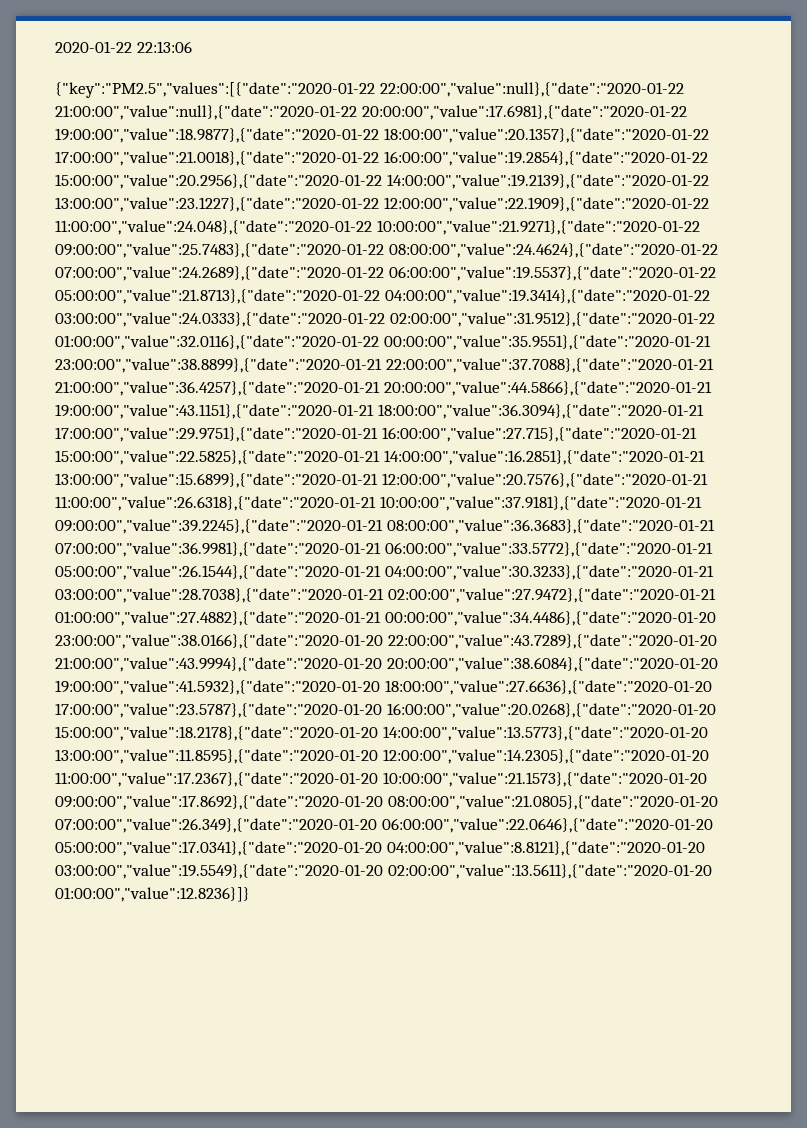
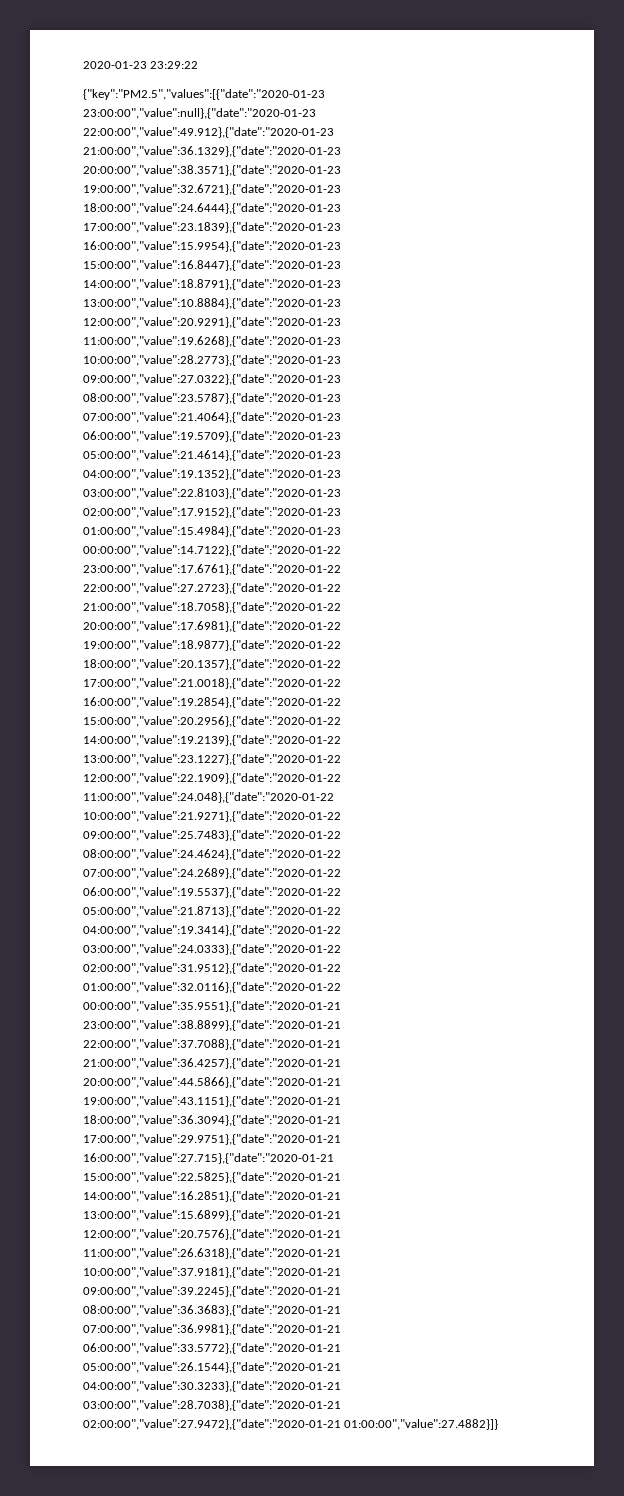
[55,41,192,53] [55,82,684,98] [55,105,357,120] 2020-01-22 22:13:06 // {"key":"PM2.5","values":[{"date":"2020-01-22 22:00:00","value":null},{"date":"2020-01-22 21:00:00","value":null},{"date":"2020-01-22 -> [83,61,199,69] [83,89,325,100] [83,108,316,119] [83,127,334,138] [83,146,341,157] [83,165,341,176] [83,184,341,195] [83,203,341,214] [83,222,341,233] [83,241,341,252] [83,260,341,271] [83,279,341,290] [83,298,341,309] [83,317,341,328] [83,336,341,347] [83,355,341,366] [83,374,341,385] [83,393,341,404] [83,412,341,423] [83,431,341,442] [83,450,341,461] [83,469,341,480] [83,488,341,499] [83,507,341,518] [83,526,341,537] [83,545,341,556] [83,564,341,575] [83,583,341,594] [83,602,341,613] 2020-01-23 23:29:22 // {"key":"PM2.5","values":[{"date":"2020-01-23 23:00:00","value":null},{"date":"2020-01-23 22:00:00","value":49.912},{"date":"2020-01-23 21:00:00","value":36.1329},{"date":"2020-01-23 20:00:00","value":38.3571},{"date":"2020-01-23 19:00:00","value":32.6721},{"date":"2020-01-23 18:00:00","value":24.6444},{"date":"2020-01-23 17:00:00","value":23.1839},{"date":"2020-01-23 16:00:00","value":15.9954},{"date":"2020-01-23 15:00:00","value":16.8447},{"date":"2020-01-23 14:00:00","value":18.8791},{"date":"2020-01-23 13:00:00","value":10.8884},{"date":"2020-01-23 12:00:00","value":20.9291},{"date":"2020-01-23 11:00:00","value":19.6268},{"date":"2020-01-23 10:00:00","value":28.2773},{"date":"2020-01-23 09:00:00","value":27.0322},{"date":"2020-01-23 08:00:00","value":23.5787},{"date":"2020-01-23 07:00:00","value":21.4064},{"date":"2020-01-23 06:00:00","value":19.5709},{"date":"2020-01-23 05:00:00","value":21.4614},{"date":"2020-01-23 04:00:00","value":19.1352},{"date":"2020-01-23 03:00:00","value":22.8103},{"date":"2020-01-23 02:00:00","value":17.9152},{"date":"2020-01-23 01:00:00","value":15.4984},{"date":"2020-01-23 00:00:00","value":14.7122},{"date":"2020-01-22 23:00:00","value":17.6761},{"date":"2020-01-22 22:00:00","value":27.2723},{"date":"2020-01-22 21:00:00","value":18.7058},{"date":"2020-01-22
[55,611,716,626] [55,634,717,649] [55,657,718,672] [55,680,712,695] [55,703,716,718] [55,726,708,741] [55,749,709,764] [55,772,707,787] [55,795,718,810] [55,818,713,833] [55,841,705,856] [55,864,712,879] [55,887,250,902] 01:00:00","value":27.4882},{"date":"2020-01-21 00:00:00","value":34.4486},{"date":"2020-01-20 23:00:00","value":38.0166},{"date":"2020-01-20 22:00:00","value":43.7289},{"date":"2020-01-20 21:00:00","value":43.9994},{"date":"2020-01-20 20:00:00","value":38.6084},{"date":"2020-01-20 19:00:00","value":41.5932},{"date":"2020-01-20 18:00:00","value":27.6636},{"date":"2020-01-20 17:00:00","value":23.5787},{"date":"2020-01-20 16:00:00","value":20.0268},{"date":"2020-01-20 15:00:00","value":18.2178},{"date":"2020-01-20 14:00:00","value":13.5773},{"date":"2020-01-20 13:00:00","value":11.8595},{"date":"2020-01-20 12:00:00","value":14.2305},{"date":"2020-01-20 11:00:00","value":17.2367},{"date":"2020-01-20 10:00:00","value":21.1573},{"date":"2020-01-20 09:00:00","value":17.8692},{"date":"2020-01-20 08:00:00","value":21.0805},{"date":"2020-01-20 07:00:00","value":26.349},{"date":"2020-01-20 06:00:00","value":22.0646},{"date":"2020-01-20 05:00:00","value":17.0341},{"date":"2020-01-20 04:00:00","value":8.8121},{"date":"2020-01-20 03:00:00","value":19.5549},{"date":"2020-01-20 02:00:00","value":13.5611},{"date":"2020-01-20 01:00:00","value":12.8236}]} -> [344,1419,499,1430] 01:00:00","value":27.4882}]}

